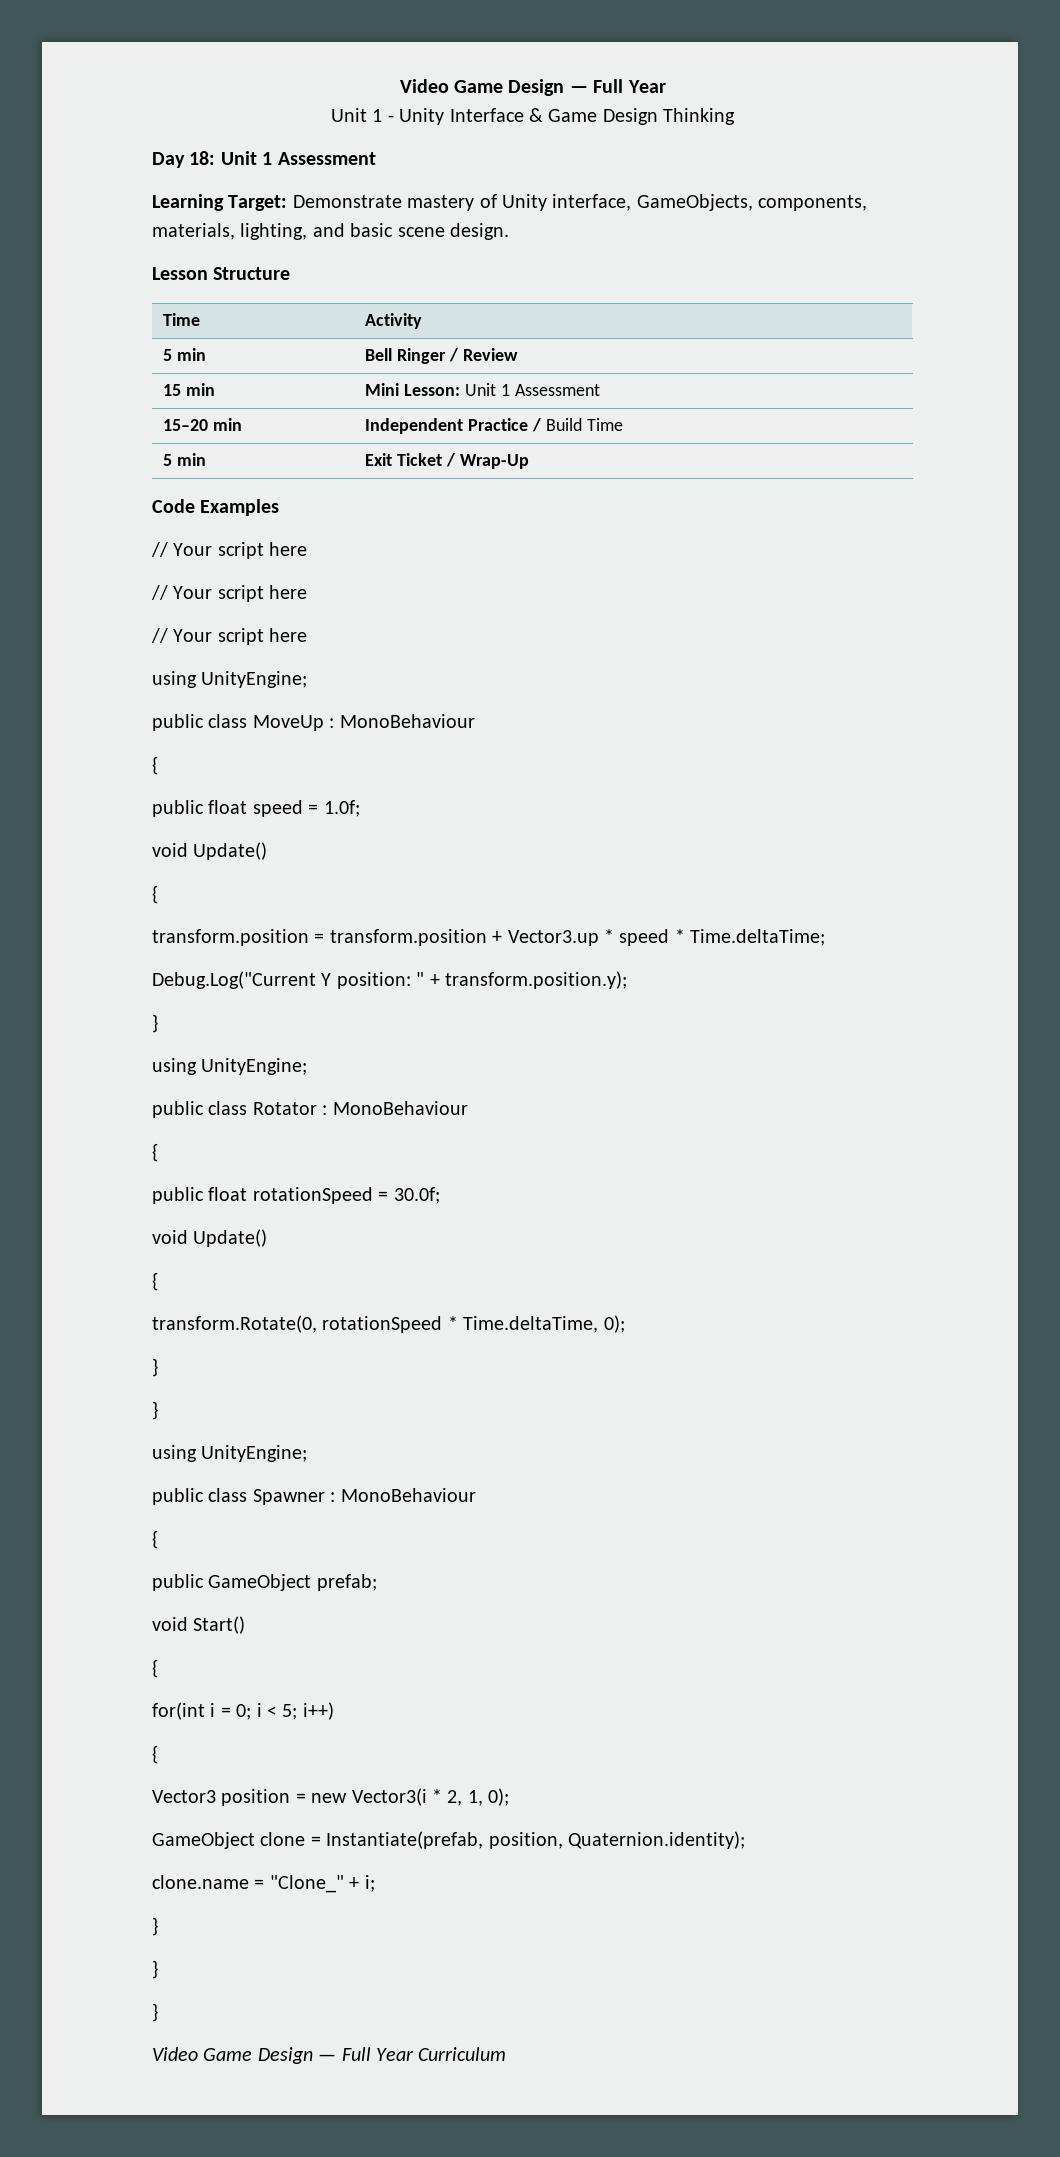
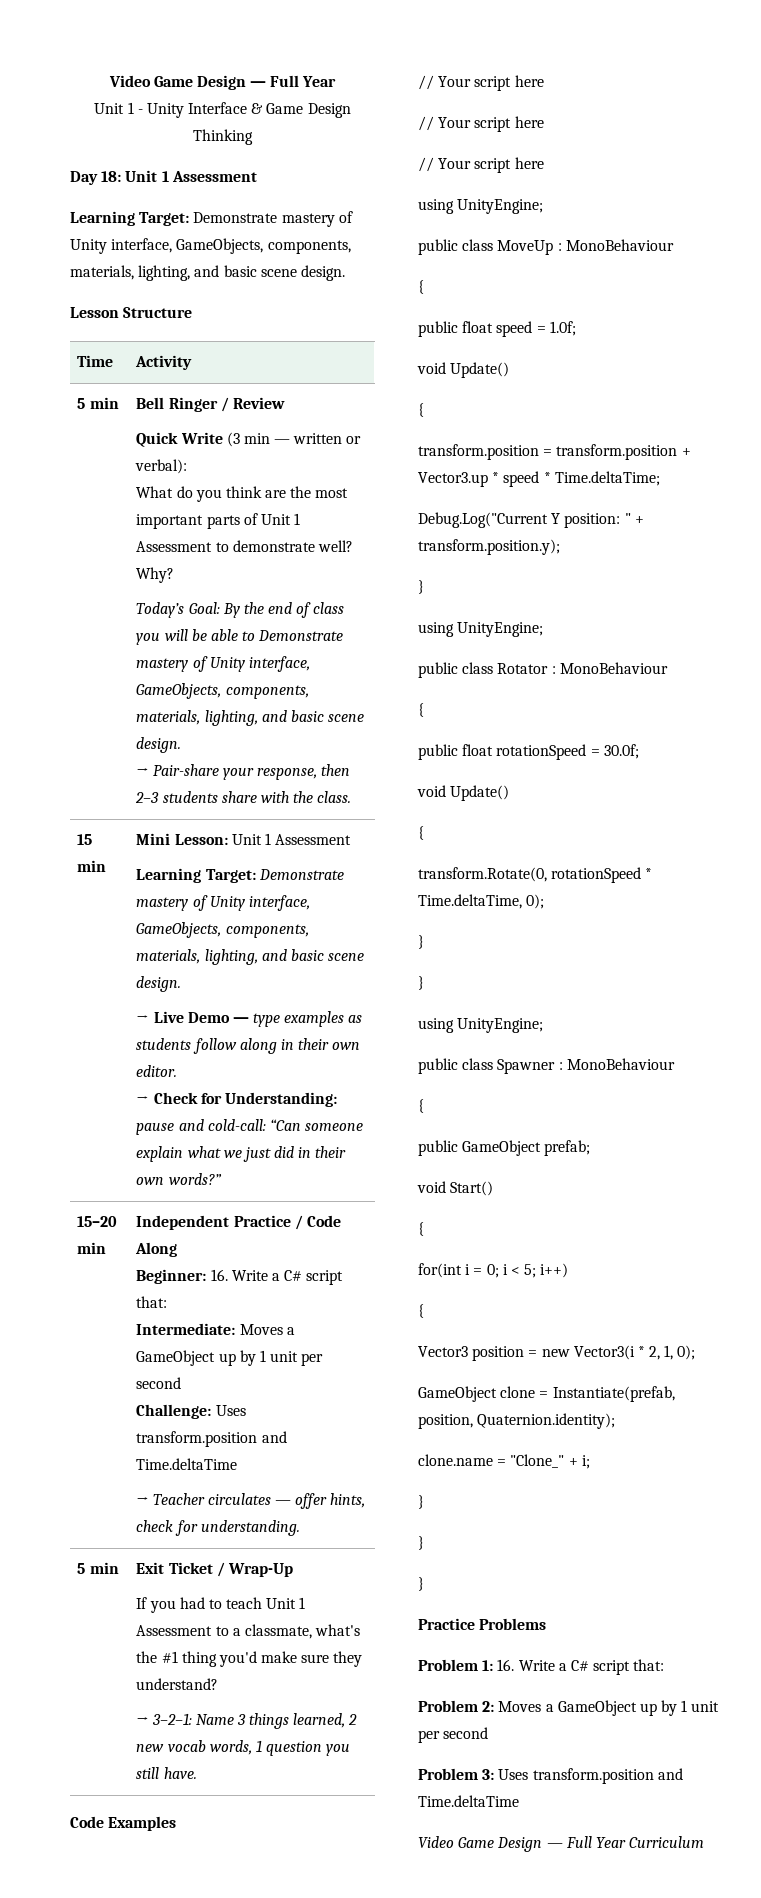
(519, 354) none -> [136,432,362,447] [135,459,188,474] [136,486,349,502] [136,513,301,529] [136,540,353,552] [136,567,175,583] [136,602,345,618] [136,629,344,645] [136,656,310,672] [136,683,309,699] [136,710,365,726] [136,737,182,753] [136,764,351,780] [135,791,352,803] // Quick Write (3 min — written or verbal): // What do you think are the most important parts of Unit 1 Assessment to demonstrate well? Why? // Today’s Goal: By the end of class you will be able to Demonstrate mastery of Unity interface, GameObjects, components, materials, lighting, and basic scene design. // → Pair-share your response, then 2–3 students share with the class.
(600, 390) none -> [136,868,344,883] [136,895,310,911] [136,922,309,938] [136,949,365,965] [136,976,182,992] [136,1011,363,1027] [136,1038,361,1054] [136,1065,178,1077] [136,1092,337,1107] [136,1119,364,1135] [136,1146,347,1162] [136,1173,222,1185] // Learning Target: Demonstrate mastery of Unity interface, GameObjects, components, materials, lighting, and basic scene design. // → Live Demo — type examples as students follow along in their own editor. // → Check for Understanding: pause and cold-call: “Can someone explain what we just did in their own words?”
[546,418,623,431] Build Time -> [306,1215,341,1227] [135,1242,178,1257] [136,1269,344,1285] [136,1296,168,1308] [136,1323,295,1335] [136,1350,324,1366] [136,1377,182,1389] [136,1404,246,1419] [136,1431,287,1447] [136,1458,238,1470] [136,1493,366,1509] [136,1520,300,1536] Code Along // Beginner: 16. Write a C# script that: // Intermediate: Moves a GameObject up by 1 unit per second // Challenge: Uses transform.position and Time.deltaTime // → Teacher circulates — offer hints, check for understanding.
(530, 461) none -> [136,1597,306,1613] [136,1624,361,1639] [136,1651,363,1667] [136,1678,219,1690] [136,1713,358,1729] [136,1740,351,1756] [136,1767,197,1779] // If you had to teach Unit 1 Assessment to a classmate, what's the #1 thing you'd make sure they understand? // → 3–2–1: Name 3 things learned, 2 new vocab words, 1 question you still have.
(158, 2012) none -> [418,1618,547,1630] [418,1659,665,1675] [418,1700,720,1716] [418,1727,489,1743] [418,1768,683,1784] [418,1795,519,1807] // Practice Problems // Problem 1: 16. Write a C# script that: // Problem 2: Moves a GameObject up by 1 unit per second // Problem 3: Uses transform.position and Time.deltaTime

